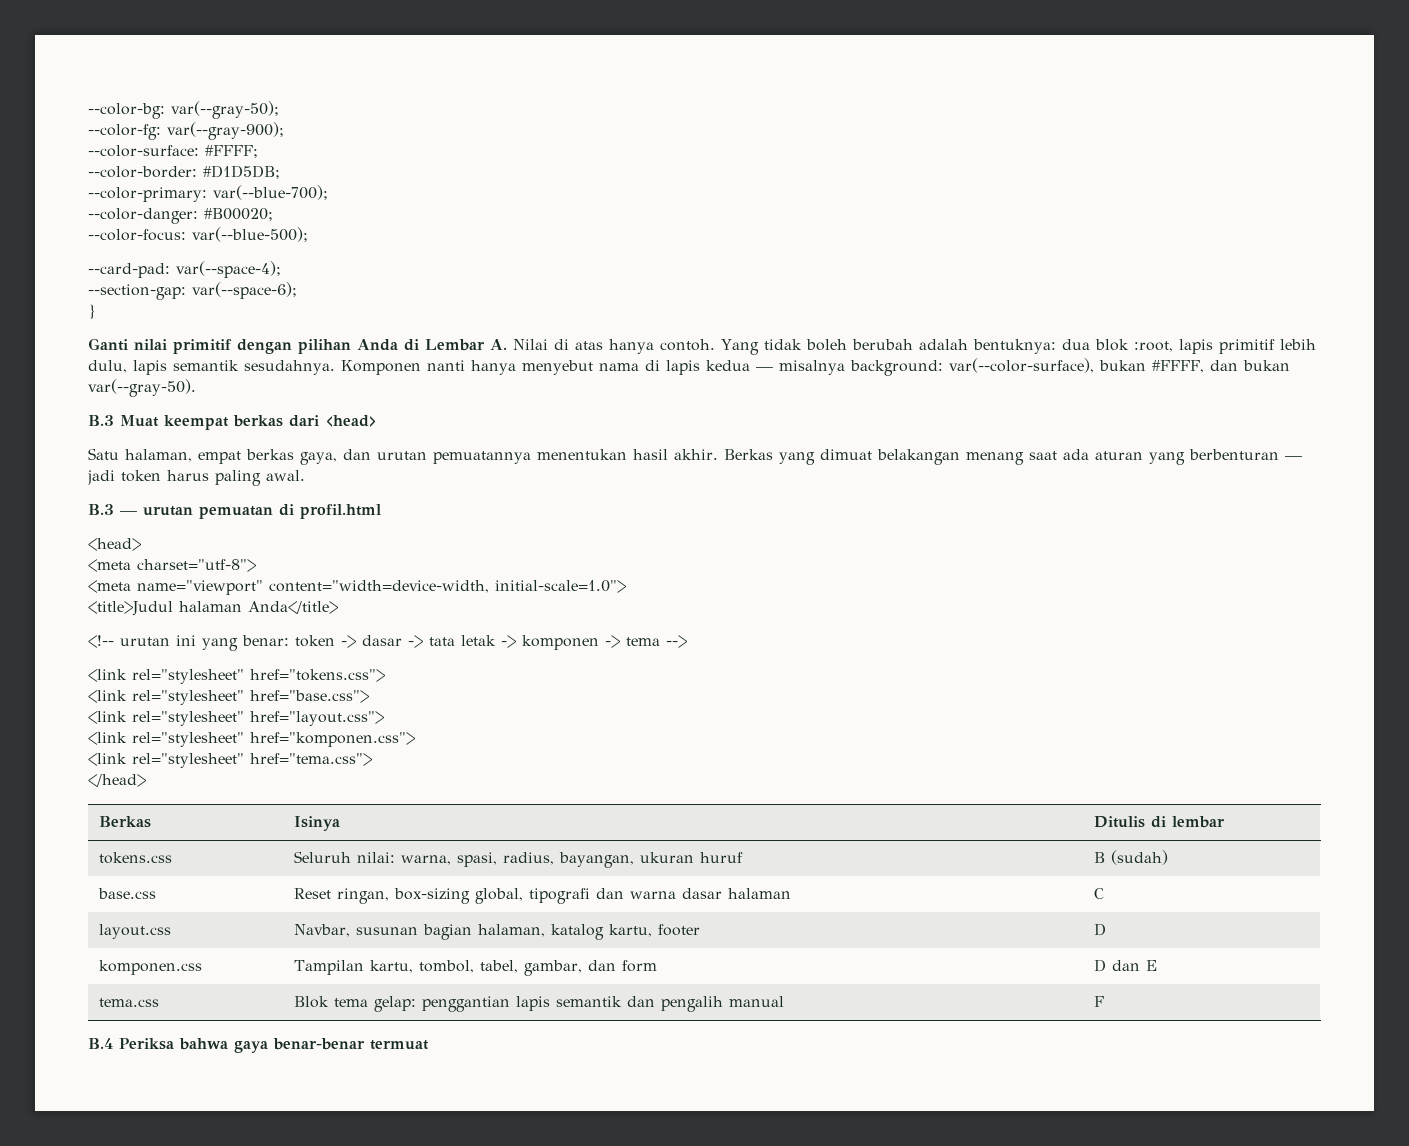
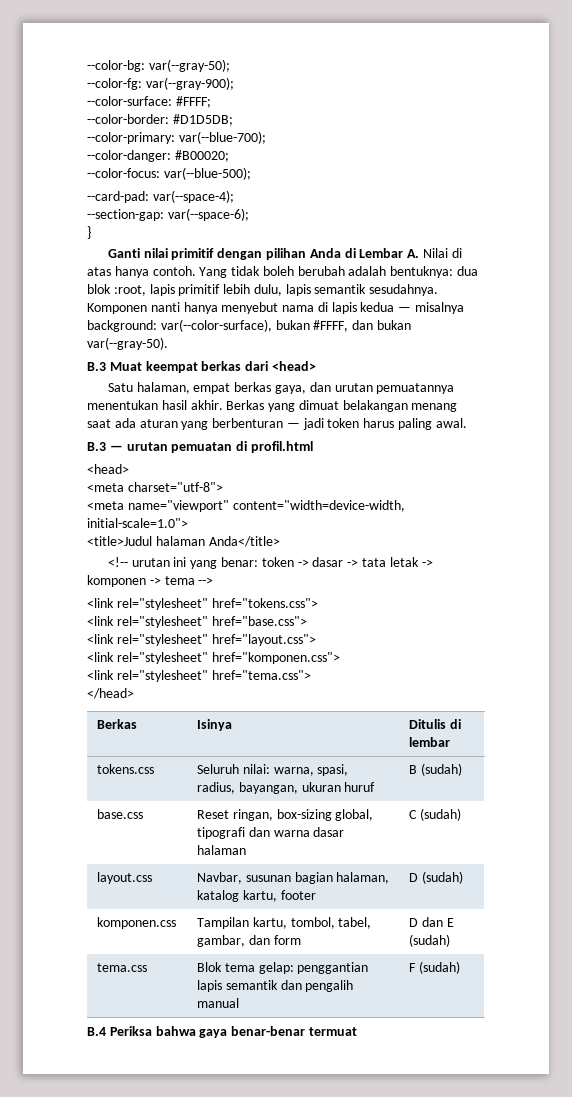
(1105, 893) none -> [419,808,461,821] (sudah)
(1107, 929) none -> [421,871,463,884] (sudah)
(1158, 965) none -> [409,934,451,947] (sudah)
(1105, 1001) none -> [418,961,460,974] (sudah)

